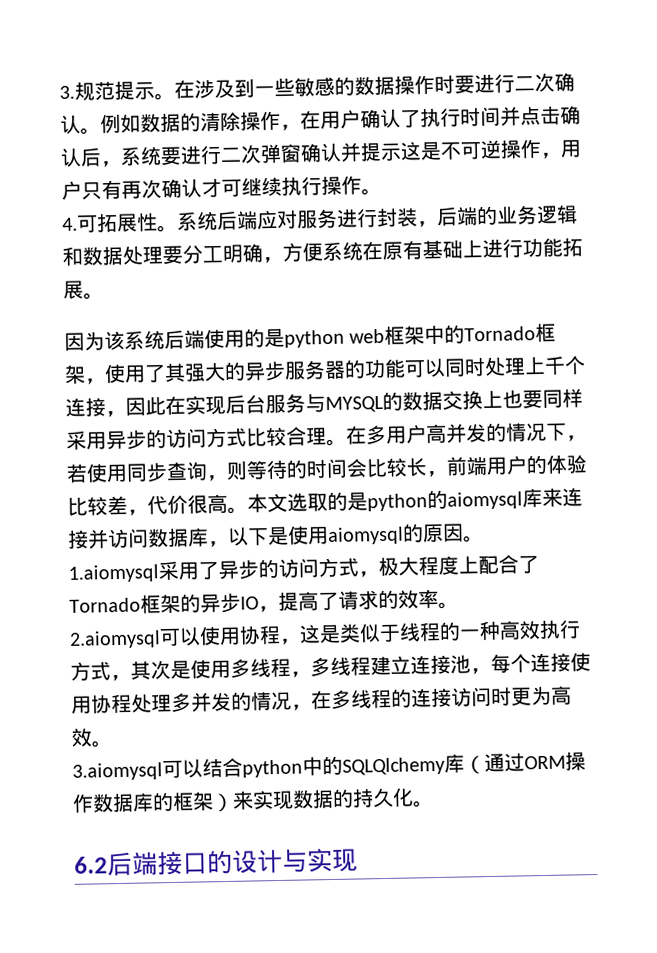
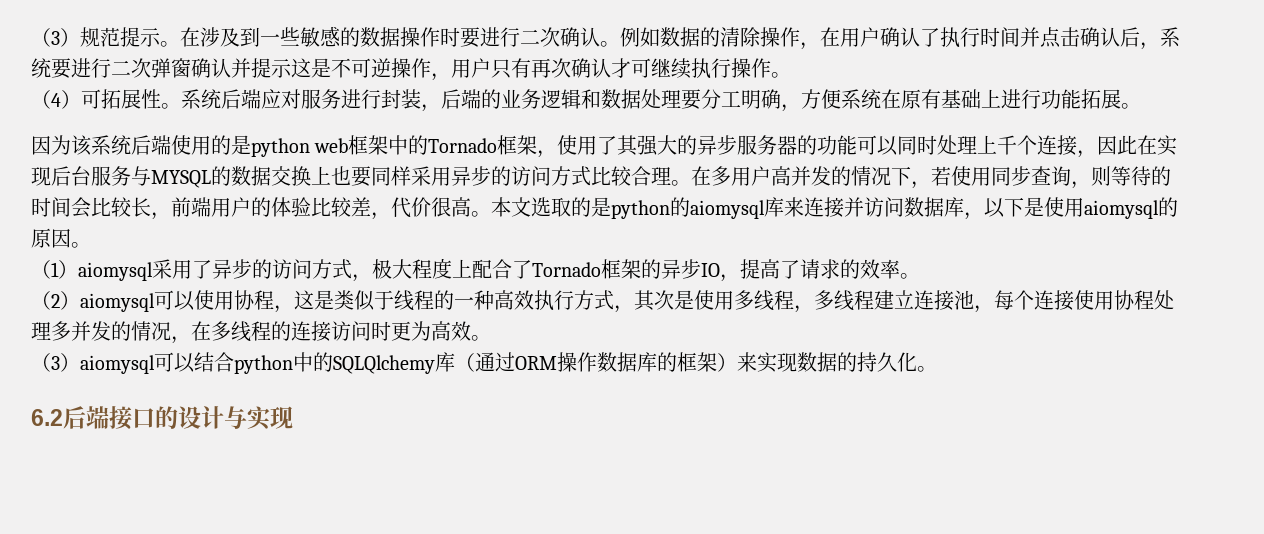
[59,85,75,99] 3. -> [31,28,80,47] （3）
[62,217,78,231] 4. -> [31,90,81,109] （4）
[68,564,159,583] 1.aiomysql -> [31,260,153,281] （1）aiomysql
[69,630,161,649] 2.aiomysql -> [31,291,155,312] （2）aiomysql
[72,762,163,781] 3.aiomysql -> [31,353,155,374] （3）aiomysql

